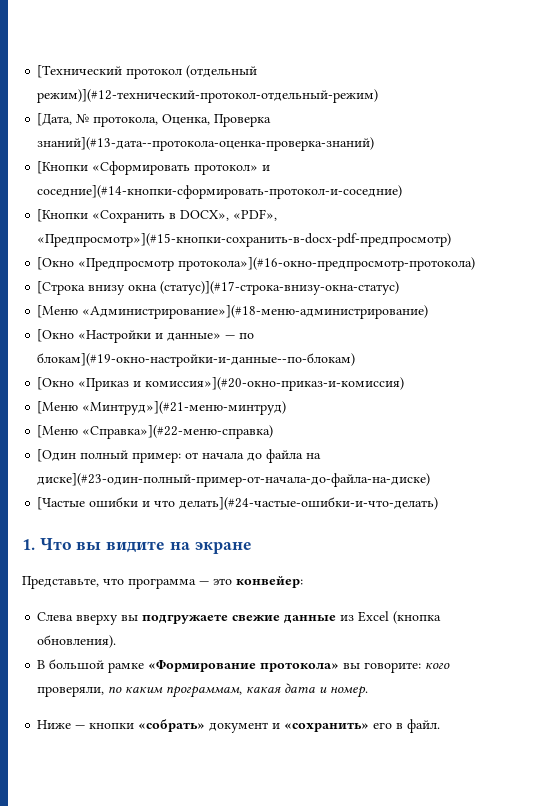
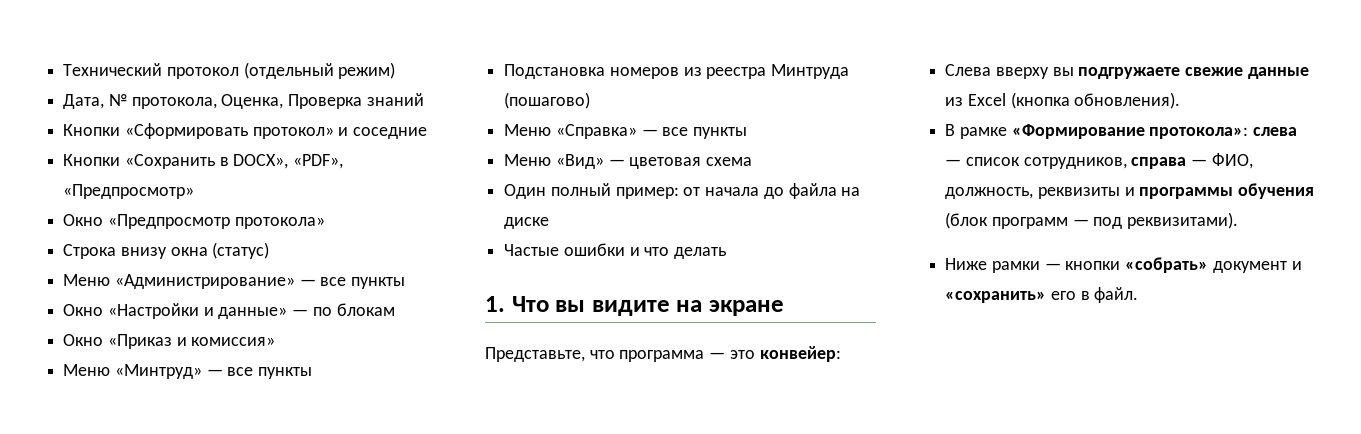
[37,65,123,78] [Технический -> [63,63,163,76] Технический
[37,89,379,103] [37,113,73,126] режим)](#12-технический-протокол-отдельный-режим) // [Дата, -> [338,62,396,79] [63,94,105,109] режим) // Дата,
[37,137,375,151] [37,161,89,174] знаний](#13-дата--протокола-оценка-проверка-знаний) // [Кнопки -> [366,93,424,106] [63,124,121,136] знаний // Кнопки
[37,185,403,199] [37,209,89,222] соседние](#14-кнопки-сформировать-протокол-и-соседние) // [Кнопки -> [353,127,428,139] [63,154,121,166] соседние // Кнопки
[37,233,452,247] [37,257,476,271] [37,281,400,295] [37,305,429,319] [37,329,75,342] «Предпросмотр»](#15-кнопки-сохранить-в-docx-pdf-предпросмотр) // [Окно «Предпросмотр протокола»](#16-окно-предпросмотр-протокола) // [Строка внизу окна (статус)](#17-строка-внизу-окна-статус) // [Меню «Администрирование»](#18-меню-администрирование) // [Окно -> [63,184,195,199] [63,214,325,229] [63,242,270,259] [63,274,406,289] [63,304,104,316] «Предпросмотр» // Окно «Предпросмотр протокола» // Строка внизу окна (статус) // Меню «Администрирование» — все пункты // Окно
[37,353,356,367] [37,377,405,391] [37,401,287,415] [37,425,274,439] [37,449,77,462] блокам](#19-окно-настройки-и-данные--по-блокам) // [Окно «Приказ и комиссия»](#20-окно-приказ-и-комиссия) // [Меню «Минтруд»](#21-меню-минтруд) // [Меню «Справка»](#22-меню-справка) // [Один -> [336,303,395,316] [63,334,276,349] [63,364,313,379] [504,64,850,79] [504,92,591,109] [504,124,748,139] [504,154,753,169] [504,184,547,199] блокам // Окно «Приказ и комиссия» // Меню «Минтруд» — все пункты // Подстановка номеров из реестра Минтруда (пошагово) // Меню «Справка» — все пункты // Меню «Вид» — цветовая схема // Один
[37,473,431,487] [37,497,86,510] диске](#23-один-полный-пример-от-начала-до-файла-на-диске) // [Частые -> [504,217,550,229] [504,244,560,256] диске // Частые
[179,497,439,510] делать](#24-частые-ошибки-и-что-делать) -> [674,247,727,259] делать
[49,659,105,670] большой -> (956, 130) none
[260,662,451,673] [37,683,369,698] протокола» вы говорите: кого проверяли, по каким программам, какая дата и номер. -> [1149,127,1298,139] [945,153,1253,169] [945,183,1315,199] [945,212,1239,229] протокола»: слева — список сотрудников, справа — ФИО, должность, реквизиты и программы обучения (блок программ — под реквизитами).
(72, 724) none -> [991,261,1040,273] рамки

